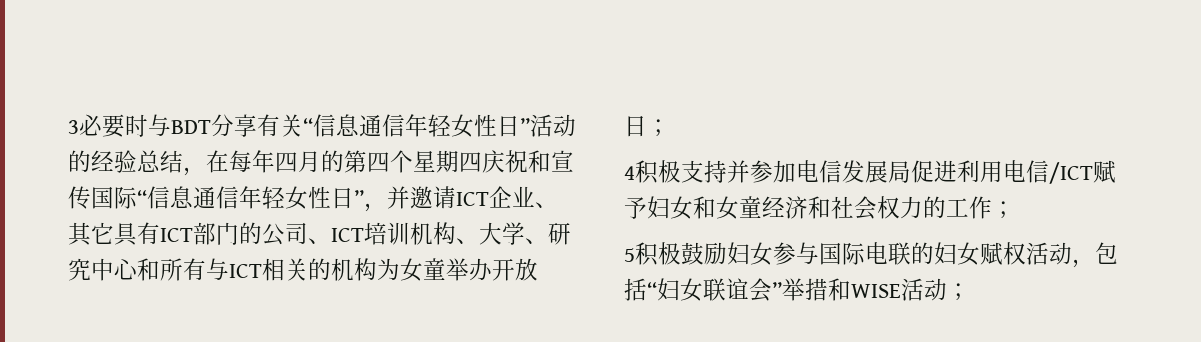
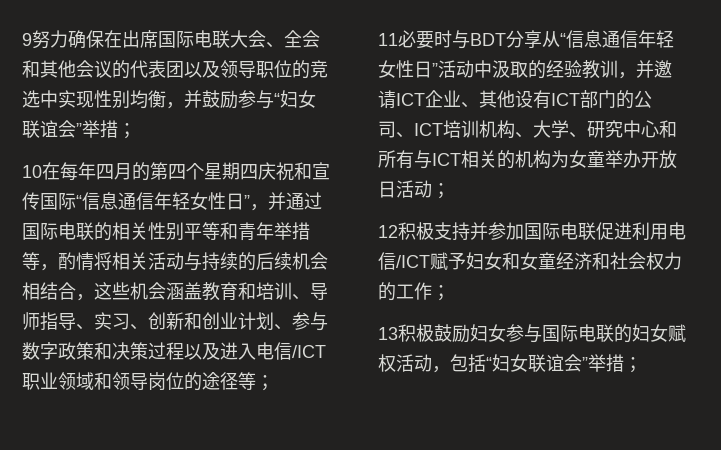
[68,114,576,138] [68,150,206,176] 3必要时与BDT分享有关“信息通信年轻女性日”活动的经验总结， -> [22,30,320,49] [22,60,328,79] [22,90,316,109] [22,120,136,139] [22,165,42,178] 9努力确保在出席国际电联大会、全会和其他会议的代表团以及领导职位的竞选中实现性别均衡，并鼓励参与“妇女联谊会”举措； // 10
(410, 197) none -> [286,192,322,210] [22,222,310,241] [22,252,328,271] [22,282,328,301] [22,312,328,331] [22,342,326,360] [22,372,274,391] [378,30,674,49] [378,60,654,79] 通过国际电联的相关性别平等和青年举措等，酌情将相关活动与持续的后续机会相结合，这些机会涵盖教育和培训、导师指导、实习、创新和创业计划、参与数字政策和决策过程以及进入电信/ICT职业领域和领导岗位的途径等； // 11必要时与BDT分享从“信息通信年轻女性日”活动中汲取的经验教训，并
[91,222,138,246] 它具 -> [497,90,533,108] 他设
[647,119,670,136] [624,166,635,180] ； // 4 -> [396,180,450,199] [378,225,398,238] 活动； // 12
[796,160,911,183] 电信发展局 -> [524,222,596,240] 国际电联
[624,248,635,262] 5 -> [378,327,398,340] 13
[828,278,947,301] 和WISE活动 -> (624, 363) none

